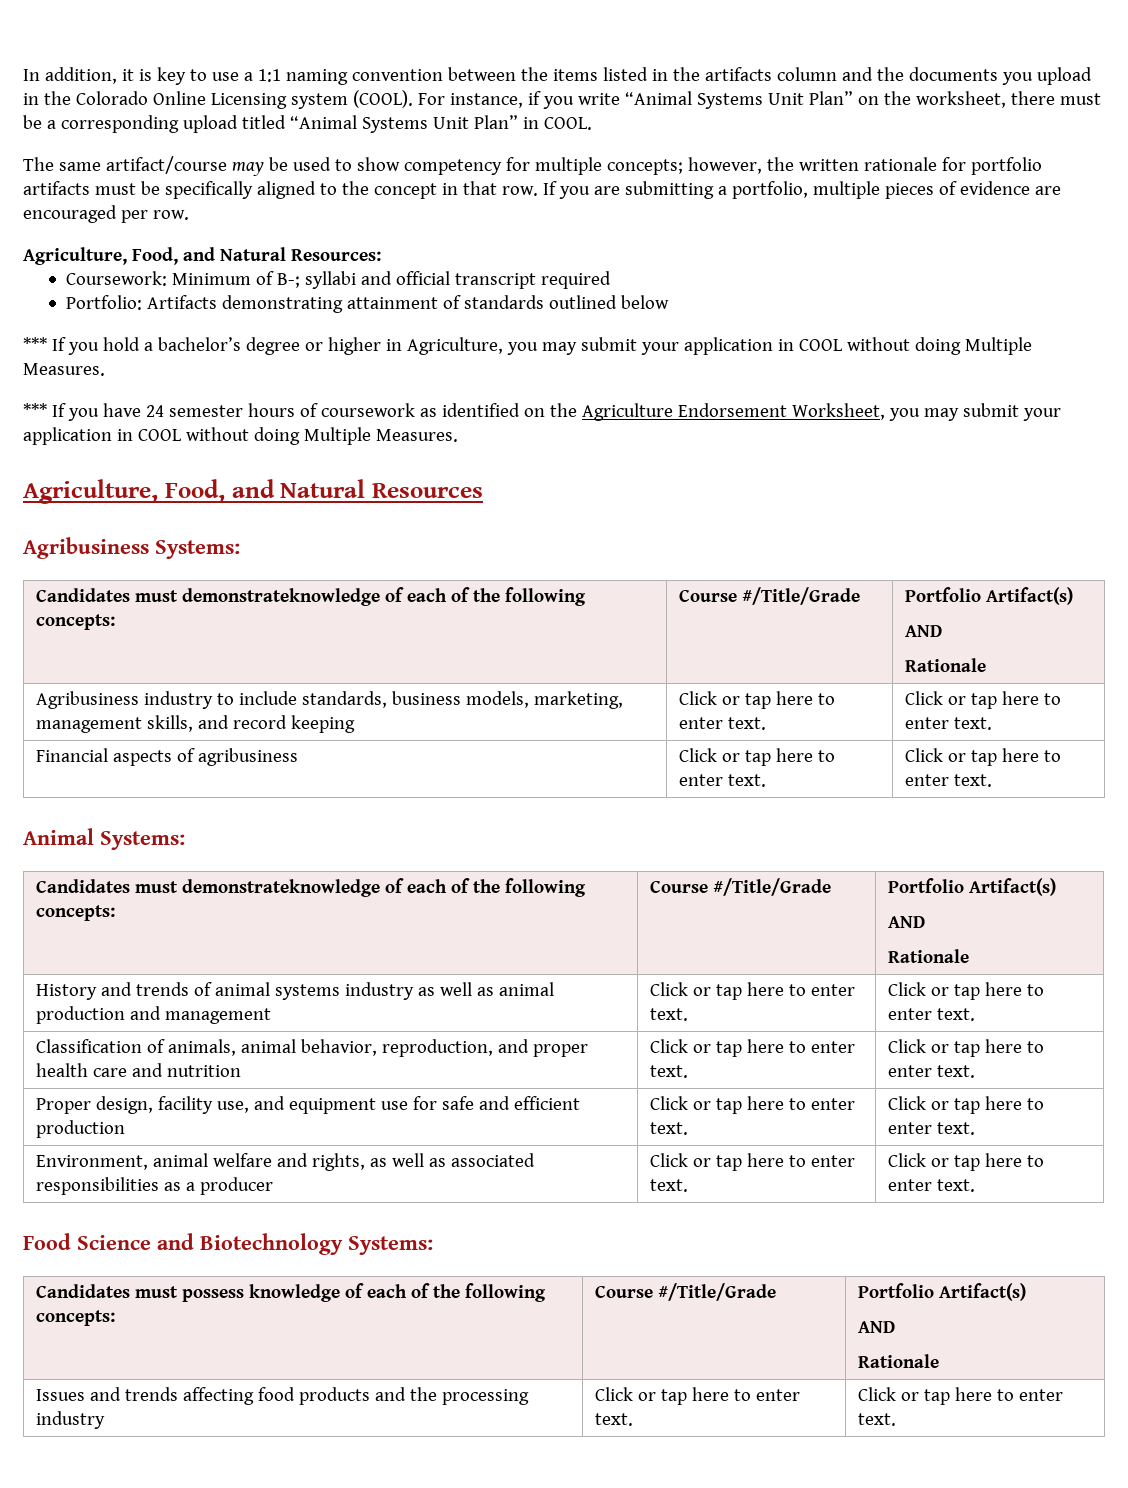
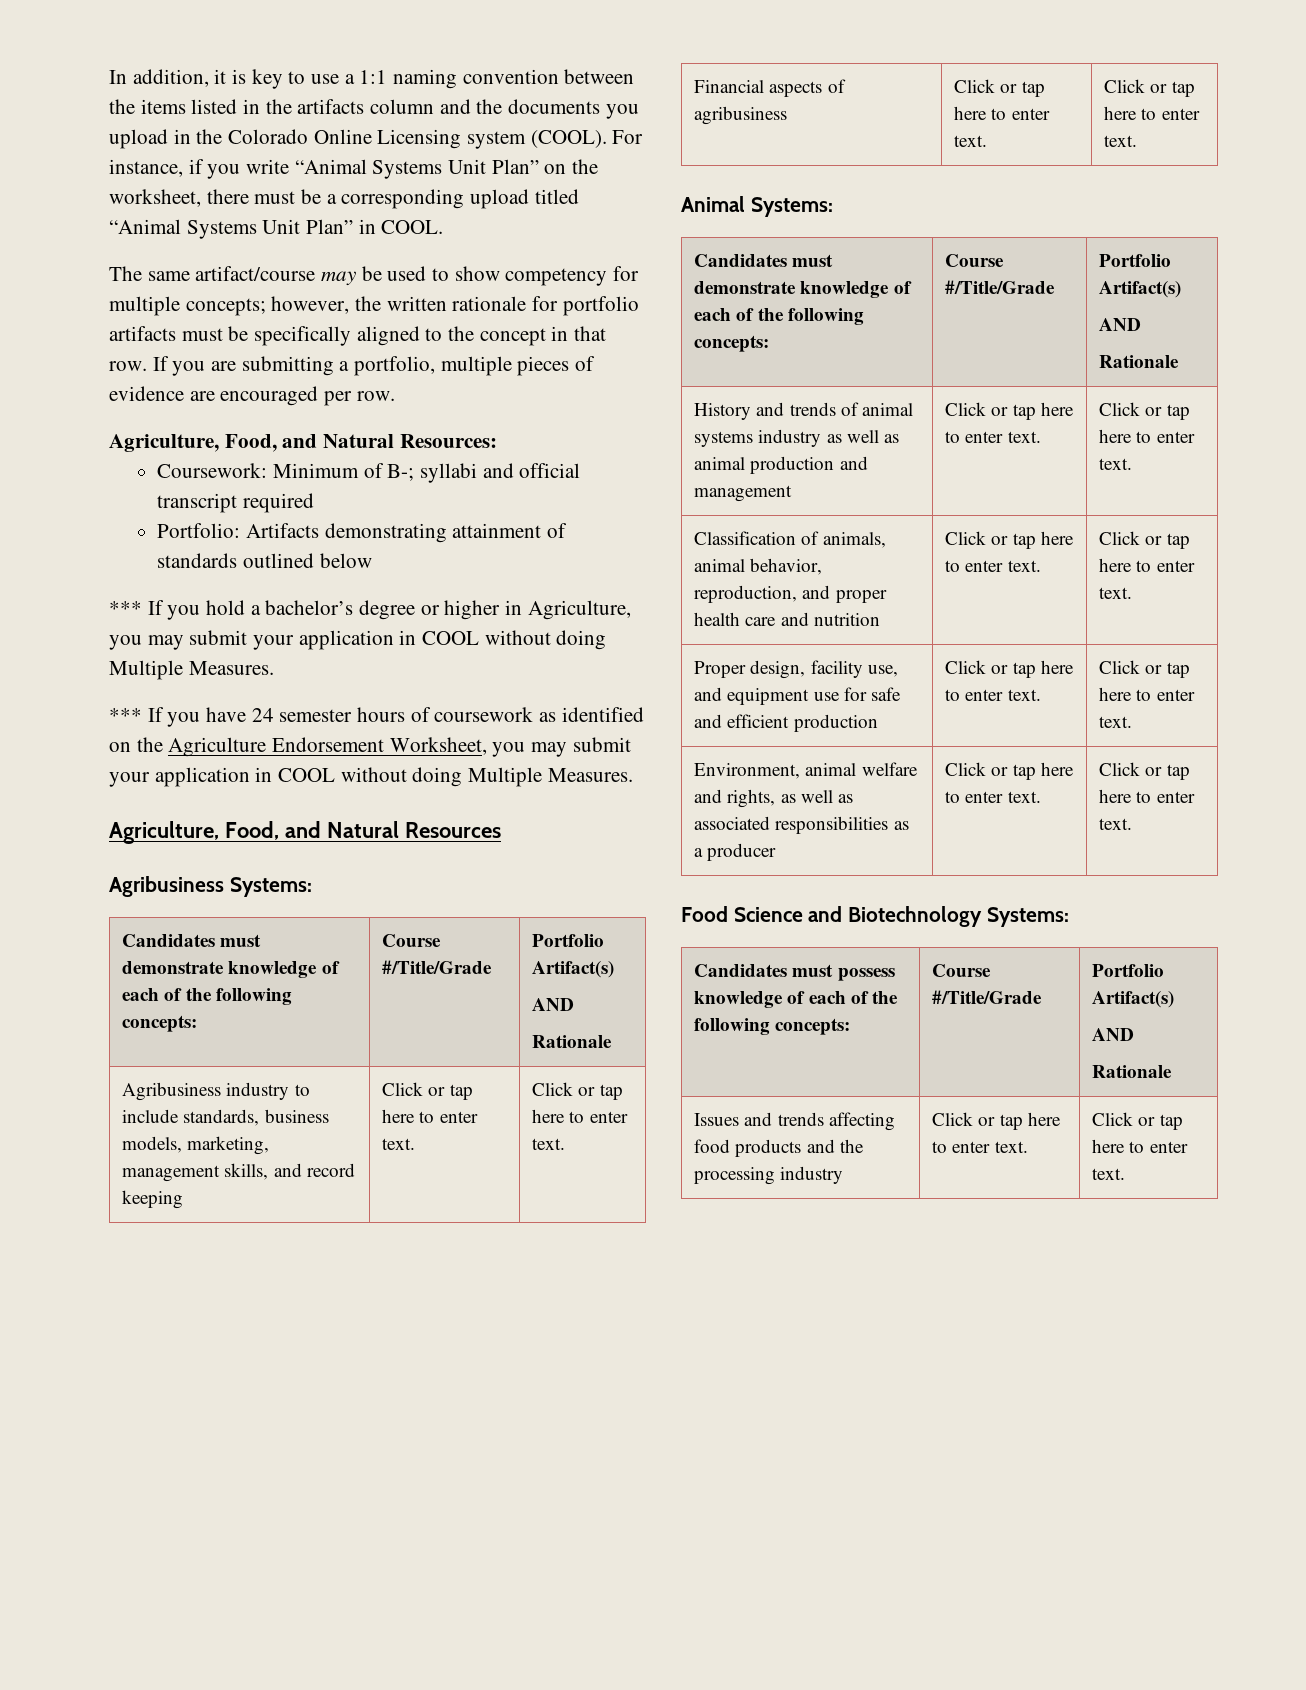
[182,588,381,606] demonstrateknowledge -> [122,961,318,978] demonstrate knowledge
[182,879,381,897] demonstrateknowledge -> [694,281,890,298] demonstrate knowledge

